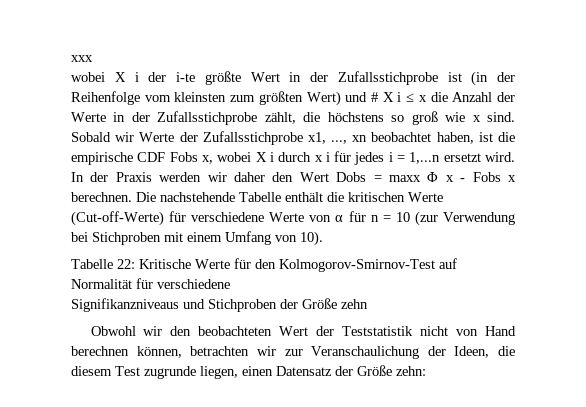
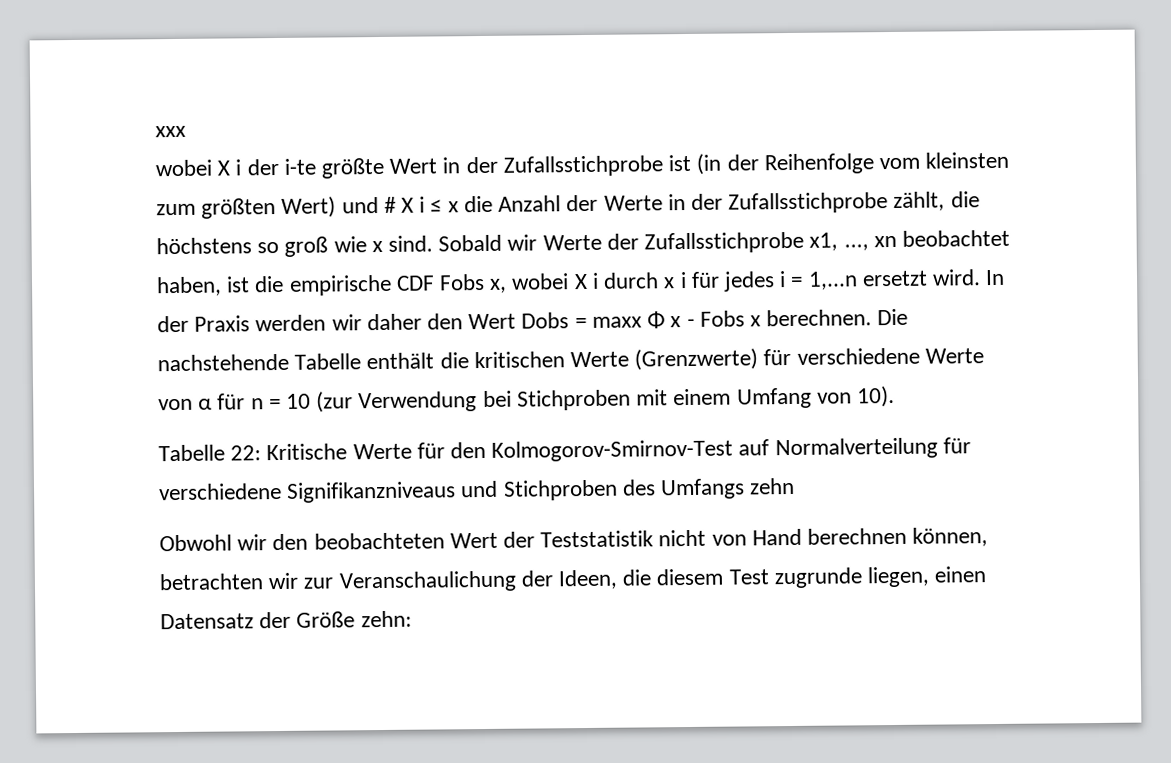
[71,211,164,226] (Cut-off-Werte) -> [634,348,759,371] (Grenzwerte)
[71,278,230,289] Normalität für verschiedene // -> [774,437,971,460] [158,482,282,501] Normalverteilung für verschiedene
[280,298,337,309] der Größe -> [621,478,746,500] des Umfangs

